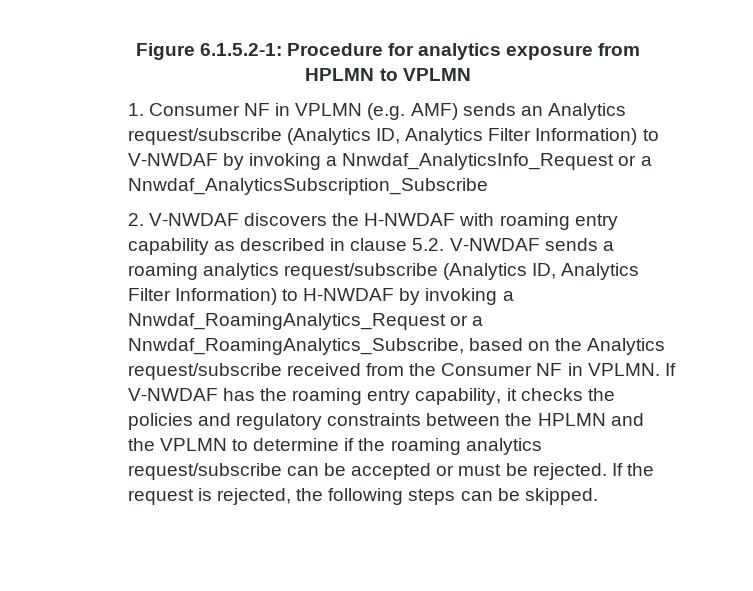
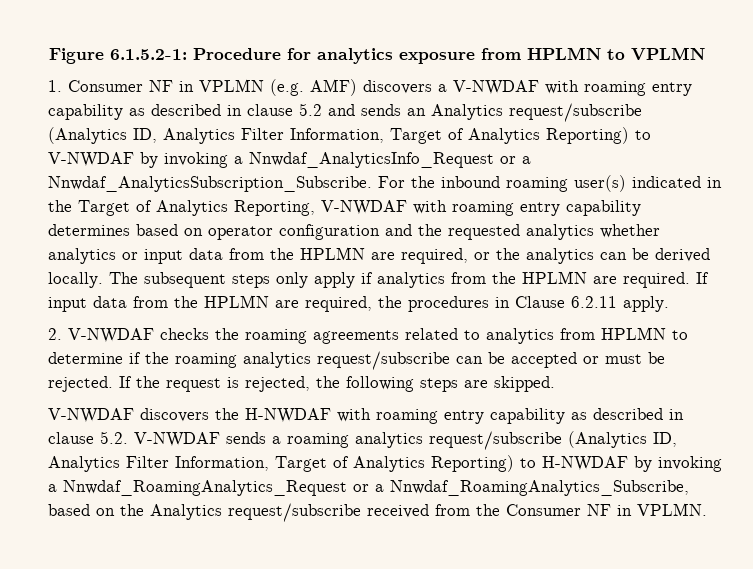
(458, 111) none -> [363,80,693,96] [48,103,356,120] discovers a V-NWDAF with roaming entry capability as described in clause 5.2 and
[535,128,638,145] Information) -> [290,127,630,144] Information, Target of Analytics Reporting)
[127,178,488,195] [127,213,144,226] Nnwdaf_AnalyticsSubscription_Subscribe // 2. -> [48,175,723,192] [48,200,642,216] [48,224,661,240] [48,247,711,264] [48,271,710,288] [48,295,670,312] [48,327,689,344] [48,351,666,370] [48,376,556,392] Nnwdaf_AnalyticsSubscription_Subscribe. For the inbound roaming user(s) indicated in the Target of Analytics Reporting, V-NWDAF with roaming entry capability determines based on operator configuration and the requested analytics whether analytics or input data from the HPLMN are required, or the analytics can be derived locally. The subsequent steps only apply if analytics from the HPLMN are required. If input data from the HPLMN are required, the procedures in Clause 6.2.11 apply. // 2. V-NWDAF checks the roaming agreements related to analytics from HPLMN to determine if the roaming analytics request/subscribe can be accepted or must be rejected. If the request is rejected, the following steps are skipped. //
[174,288,277,305] Information) -> [175,455,515,472] Information, Target of Analytics Reporting)
[664,363,676,376] [127,388,615,405] [127,413,644,430] [127,438,542,455] [127,463,654,480] [127,488,598,505] If V-NWDAF has the roaming entry capability, it checks the policies and regulatory constraints between the HPLMN and the VPLMN to determine if the roaming analytics request/subscribe can be accepted or must be rejected. If the request is rejected, the following steps can be skipped. -> (708, 509) none

